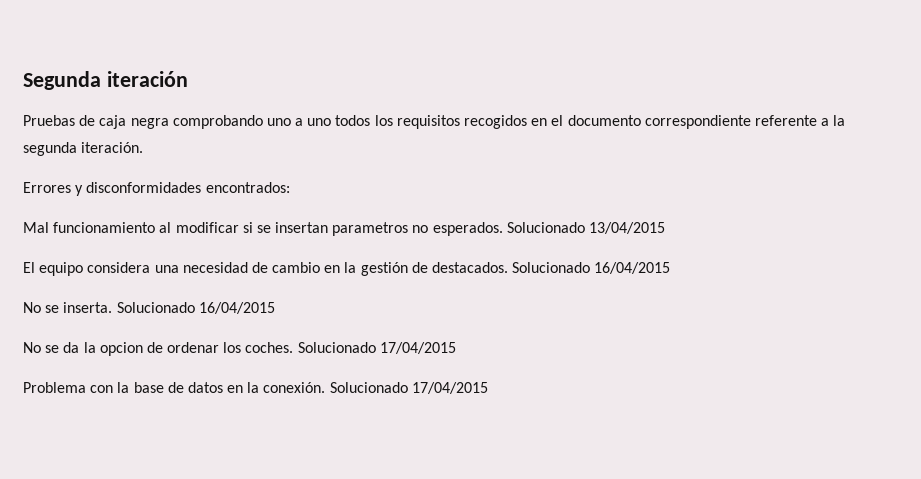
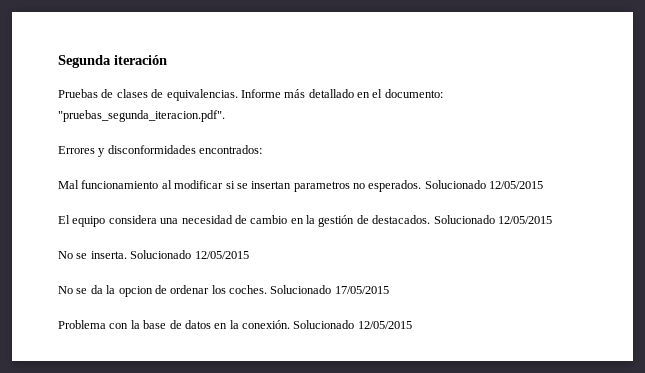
[99,115,846,129] [23,142,144,156] caja negra comprobando uno a uno todos los requisitos recogidos en el documento correspondiente referente a la segunda iteración. -> [116,89,443,101] [58,110,225,122] clases de equivalencias. Informe más detallado en el documento: "pruebas_segunda_iteracion.pdf".
[589,222,666,234] 13/04/2015 -> [489,181,544,189] 12/05/2015
[594,262,671,274] 16/04/2015 -> [497,216,552,224] 12/05/2015
[198,302,275,314] 16/04/2015 -> [194,251,249,259] 12/05/2015
[379,342,456,354] 17/04/2015 -> [334,286,389,294] 17/05/2015
[411,382,488,394] 17/04/2015 -> [357,321,412,329] 12/05/2015

